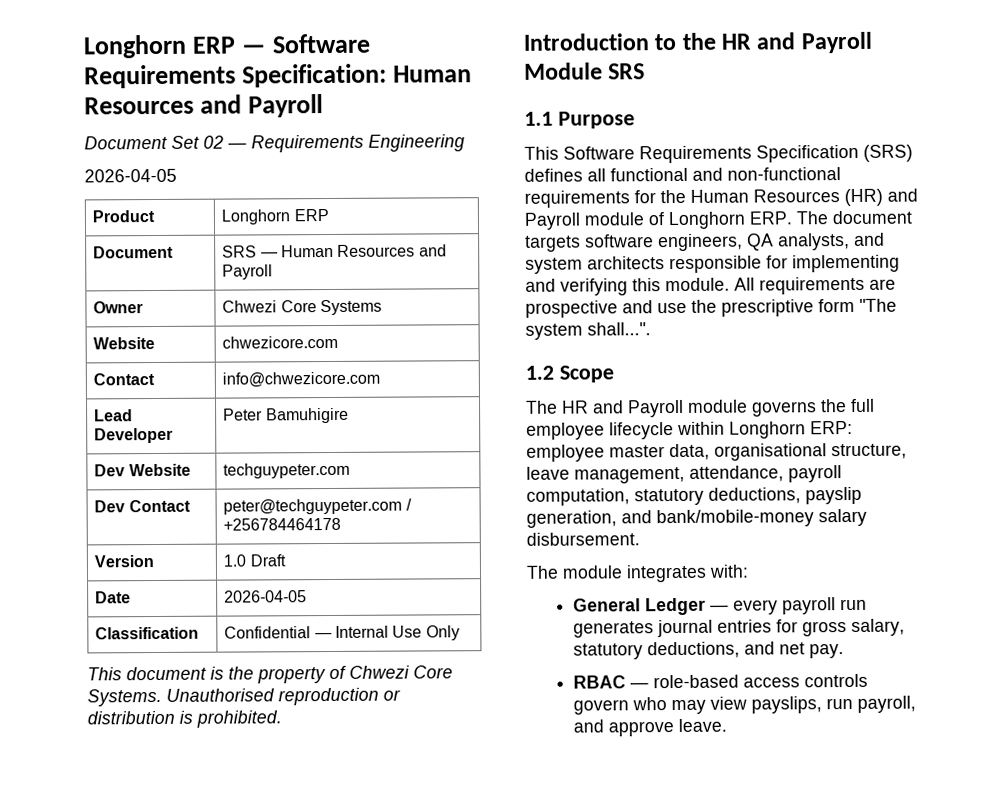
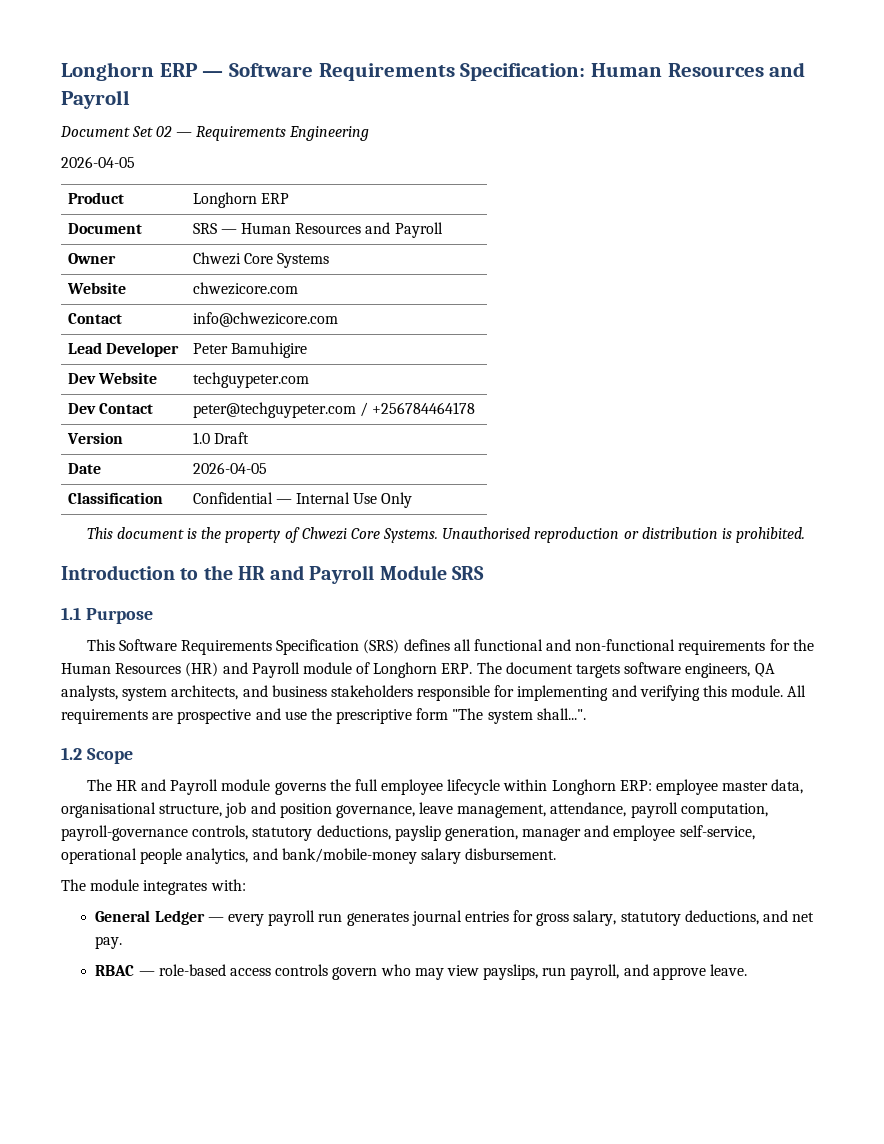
[854,232,885,246] [525,256,665,274] and system architects -> [122,685,413,701] system architects, and business stakeholders
(907, 451) none -> [225,802,415,818] job and position governance,
(630, 497) none -> [61,825,249,841] payroll-governance controls,
(617, 519) none -> [522,825,755,841] [61,848,249,864] manager and employee self-service, operational people analytics,

